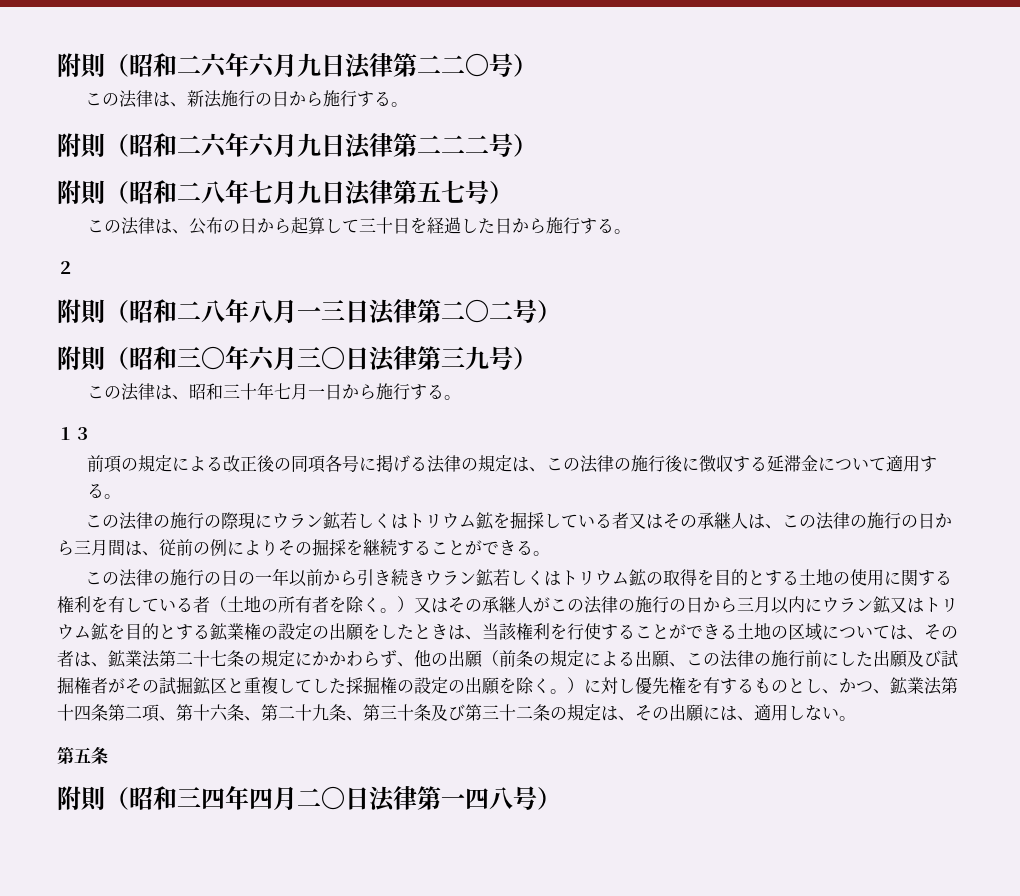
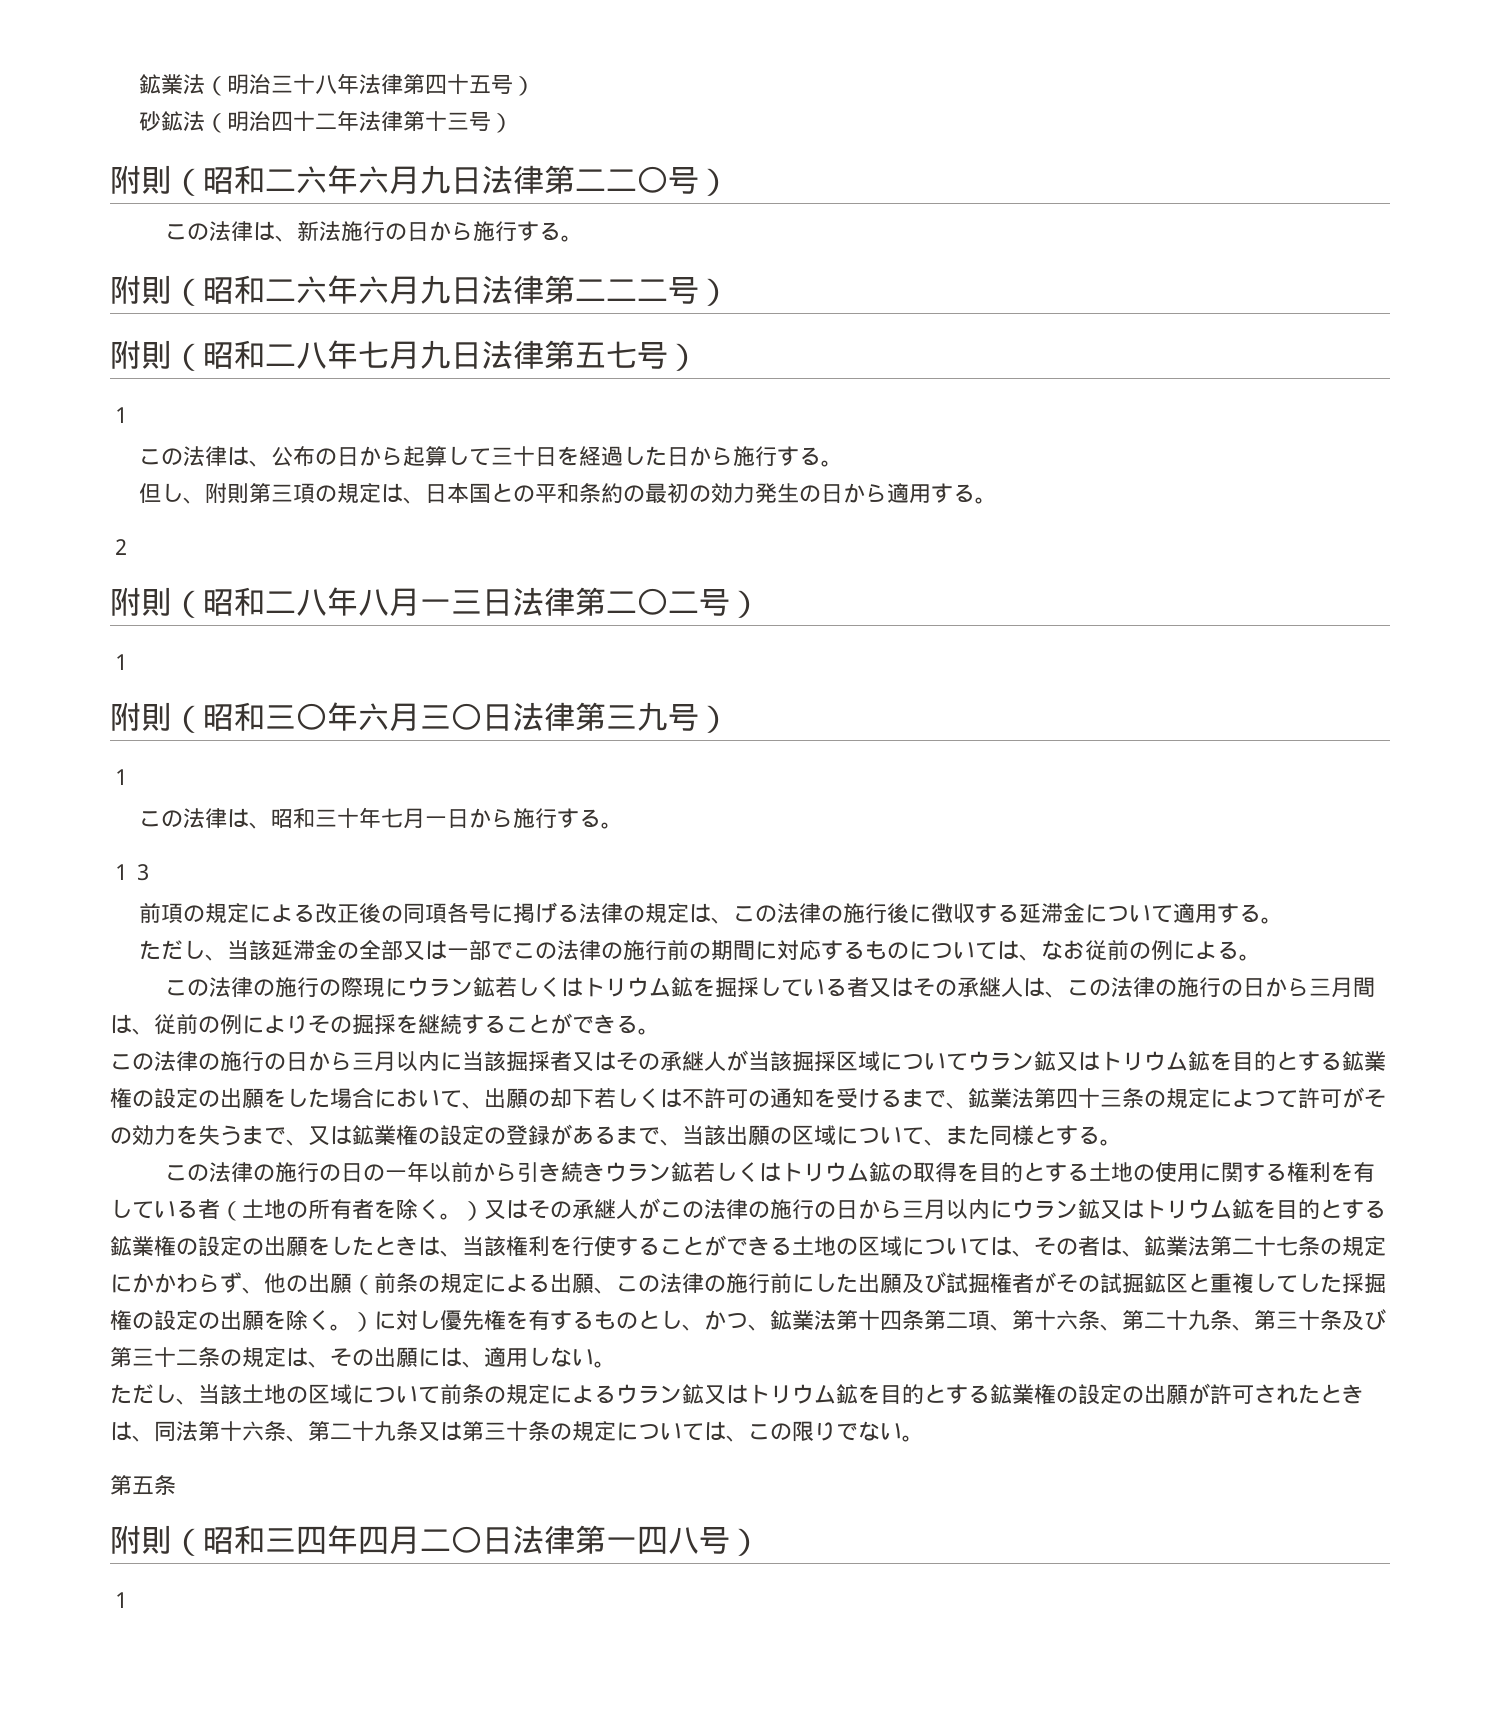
(57, 65) none -> [138,73,535,96] [138,110,513,133] 鉱業法（明治三十八年法律第四十五号） // 砂鉱法（明治四十二年法律第十三号） //
(513, 192) none -> [110,407,132,423] // １
(631, 231) none -> [138,482,997,504] // 但し、附則第三項の規定は、日本国との平和条約の最初の効力発生の日から適用する。
(561, 311) none -> [110,654,132,670] // １
(537, 358) none -> [110,769,132,785] // １
(121, 496) none -> [138,939,1261,961] // ただし、当該延滞金の全部又は一部でこの法律の施行前の期間に対応するものについては、なお従前の例による。
(550, 553) none -> [110,1050,1386,1072] [110,1087,1386,1109] [110,1124,1122,1146] // この法律の施行の日から三月以内に当該掘採者又はその承継人が当該掘採区域についてウラン鉱又はトリウム鉱を目的とする鉱業権の設定の出願をした場合において、出願の却下若しくは不許可の通知を受けるまで、鉱業法第四十三条の規定によつて許可がその効力を失うまで、又は鉱業権の設定の登録があるまで、当該出願の区域について、また同様とする。
(856, 718) none -> [110,1383,1364,1405] [110,1421,924,1442] // ただし、当該土地の区域について前条の規定によるウラン鉱又はトリウム鉱を目的とする鉱業権の設定の出願が許可されたときは、同法第十六条、第二十九条又は第三十条の規定については、この限りでない。
(561, 798) none -> [110,1592,132,1608] // １

